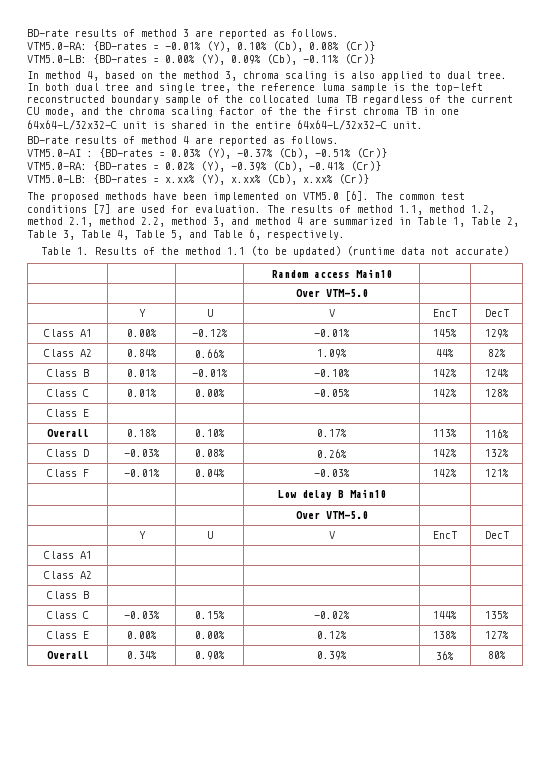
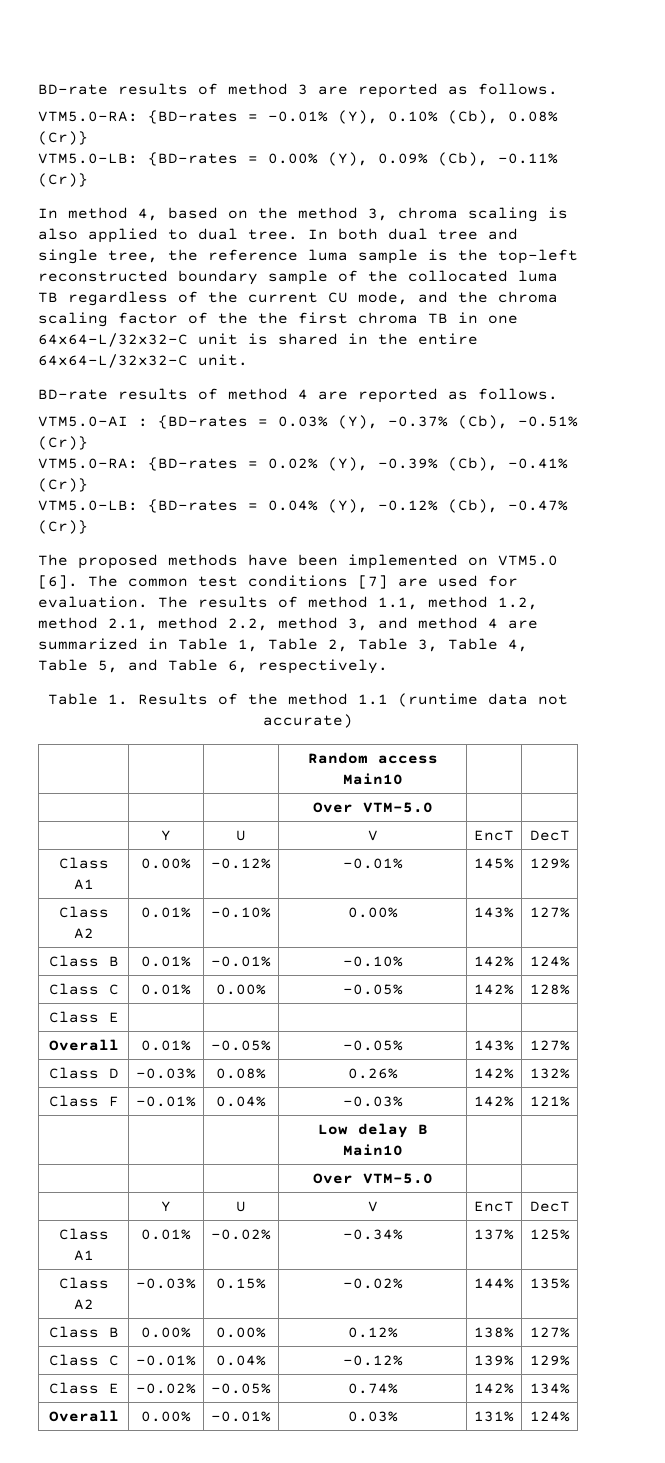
[165,174,333,185] x.xx% (Y), x.xx% (Cb), x.xx% -> [268,499,568,513] 0.04% (Y), -0.12% (Cb), -0.47%
[251,246,341,257] (to be updated) -> (388, 699) none
[126,349,157,357] [194,349,225,358] [316,349,347,358] [436,349,454,357] [487,349,506,357] 0.84% | 0.66% | 1.09% | 44% | 82% -> [141,907,191,918] [211,907,271,918] [347,907,398,918] [474,907,514,918] [529,907,570,918] 0.01% | -0.10% | 0.00% | 143% | 127%
[126,429,157,437] [194,429,225,437] [316,429,347,437] [433,429,457,437] [484,429,509,438] 0.18% | 0.10% | 0.17% | 113% | 116% -> [141,1040,191,1051] [211,1040,271,1051] [342,1040,403,1051] [474,1040,514,1051] [529,1040,570,1051] 0.01% | -0.05% | -0.05% | 143% | 127%
[43,571,92,579] [46,591,89,599] [46,611,89,619] | | | | // Class A2 | | | | | // Class B | | | | | // Class C -> [141,1229,191,1240] [211,1229,271,1240] [342,1229,403,1240] [474,1229,514,1240] [529,1229,570,1240] [58,1277,109,1289] [73,1299,94,1310] 0.01% | -0.02% | -0.34% | 137% | 125% // Class A2
[82,631,89,639] E -> [108,1327,119,1337] B
[46,651,89,659] [126,651,157,659] [194,651,225,660] [316,651,347,660] [436,651,454,660] [487,651,506,659] Overall | 0.34% | 0.90% | 0.39% | 36% | 80% -> [48,1354,119,1366] [136,1355,196,1366] [216,1355,266,1366] [342,1355,403,1366] [474,1355,514,1366] [529,1355,570,1366] [48,1382,119,1394] [136,1383,196,1394] [211,1383,271,1394] [347,1383,398,1394] [474,1383,514,1394] [529,1383,570,1394] [48,1410,119,1422] [141,1411,191,1422] [211,1411,271,1422] [347,1411,398,1422] [474,1411,514,1422] [529,1411,570,1422] Class C | -0.01% | 0.04% | -0.12% | 139% | 129% // Class E | -0.02% | -0.05% | 0.74% | 142% | 134% // Overall | 0.00% | -0.01% | 0.03% | 131% | 124%

